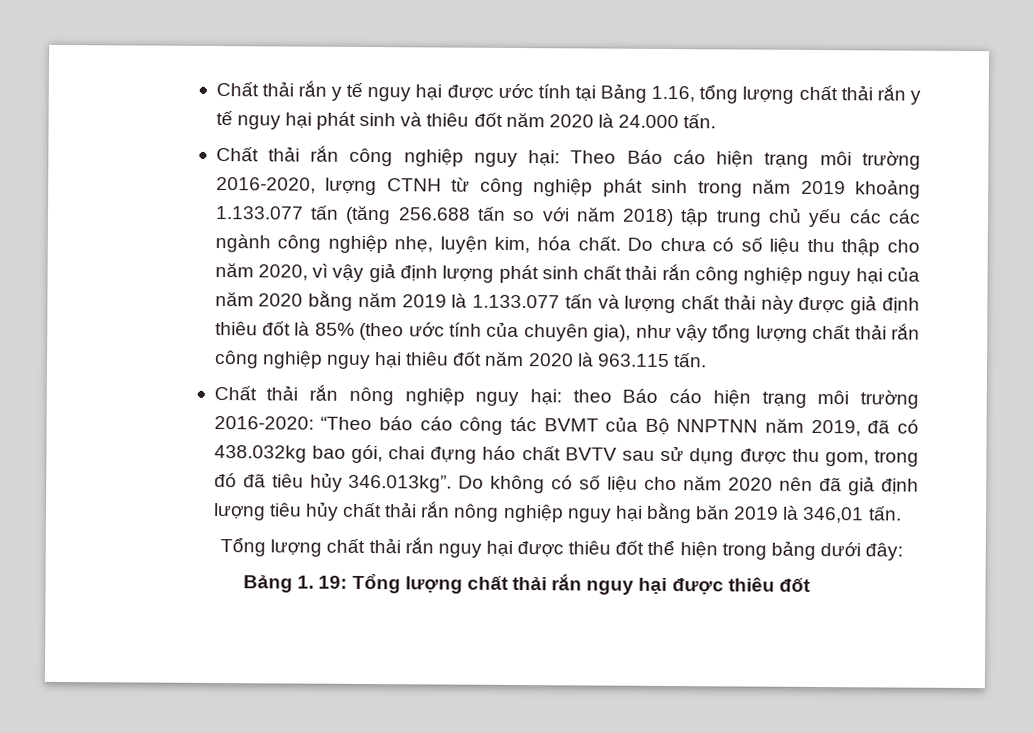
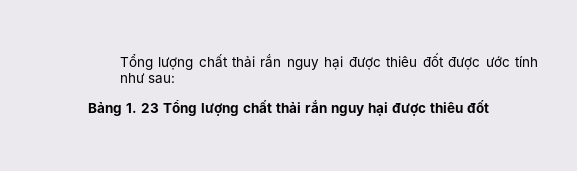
[215,80,921,105] [215,110,717,130] [215,145,921,170] [215,176,921,199] [214,205,922,228] [214,233,920,257] [214,262,921,286] [214,290,920,315] [214,320,921,343] [213,349,707,370] [213,384,919,409] [213,415,919,437] [213,444,919,467] [213,472,920,496] [212,501,902,524] Chất thải rắn y tế nguy hại được ước tính tại Bảng 1.16, tổng lượng chất thải rắn y tế nguy hại phát sinh và thiêu đốt năm 2020 là 24.000 tấn. // Chất thải rắn công nghiệp nguy hại: Theo Báo cáo hiện trạng môi trường 2016-2020, lượng CTNH từ công nghiệp phát sinh trong năm 2019 khoảng 1.133.077 tấn (tăng 256.688 tấn so với năm 2018) tập trung chủ yếu các các ngành công nghiệp nhẹ, luyện kim, hóa chất. Do chưa có số liệu thu thập cho năm 2020, vì vậy giả định lượng phát sinh chất thải rắn công nghiệp nguy hại của năm 2020 bằng năm 2019 là 1.133.077 tấn và lượng chất thải này được giả định thiêu đốt là 85% (theo ước tính của chuyên gia), như vậy tổng lượng chất thải rắn công nghiệp nguy hại thiêu đốt năm 2020 là 963.115 tấn. // Chất thải rắn nông nghiệp nguy hại: theo Báo cáo hiện trạng môi trường 2016-2020: “Theo báo cáo công tác BVMT của Bộ NNPTNN năm 2019, đã có 438.032kg bao gói, chai đựng háo chất BVTV sau sử dụng được thu gom, trong đó đã tiêu hủy 346.013kg”. Do không có số liệu cho năm 2020 nên đã giả định lượng tiêu hủy chất thải rắn nông nghiệp nguy hại bằng băn 2019 là 346,01 tấn. // -> (119, 62) none
[647,539,904,561] thể hiện trong bảng dưới đây: -> [448,56,539,70] [119,73,175,84] được ước tính như sau:
[318,575,348,589] 19: -> [141,103,159,113] 23

